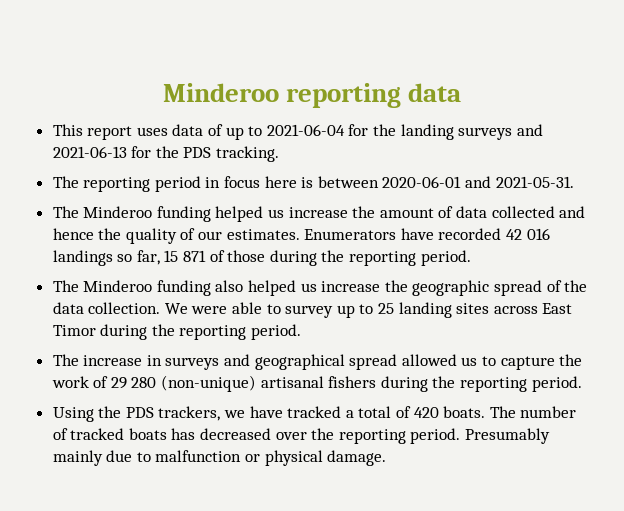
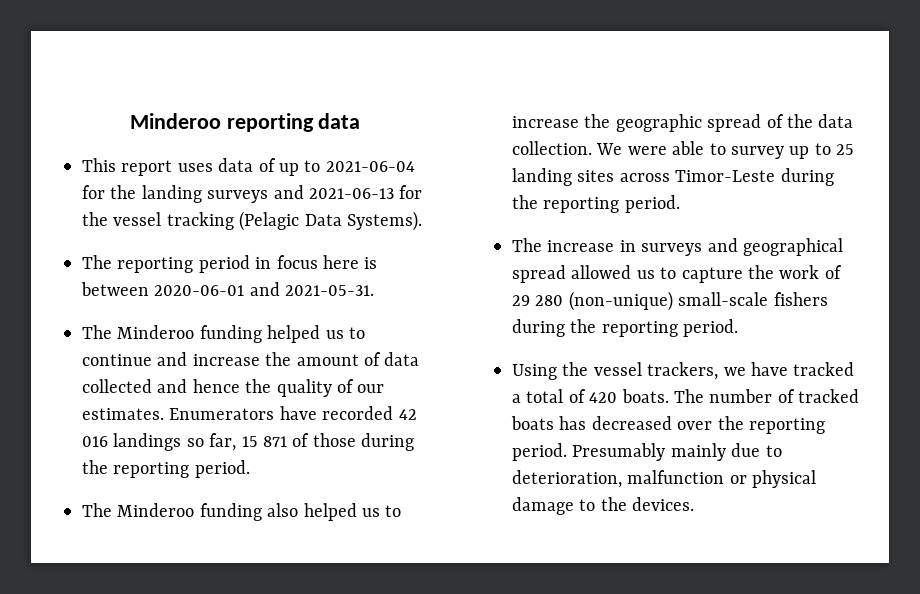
[183,146,280,162] PDS tracking. -> [113,211,422,231] vessel tracking (Pelagic Data Systems).
(285, 213) none -> [349,327,365,339] [82,352,188,366] to continue and
(317, 287) none -> [385,505,402,517] to
[542,303,573,314] [52,325,96,336] East Timor -> [675,170,776,182] Timor-Leste
[260,376,324,388] artisanal -> [678,292,769,306] small-scale
[125,407,154,418] PDS -> [593,362,642,376] vessel
(151, 457) none -> [512,470,622,488] deterioration,
[327,450,387,466] damage. -> [512,497,695,515] damage to the devices.

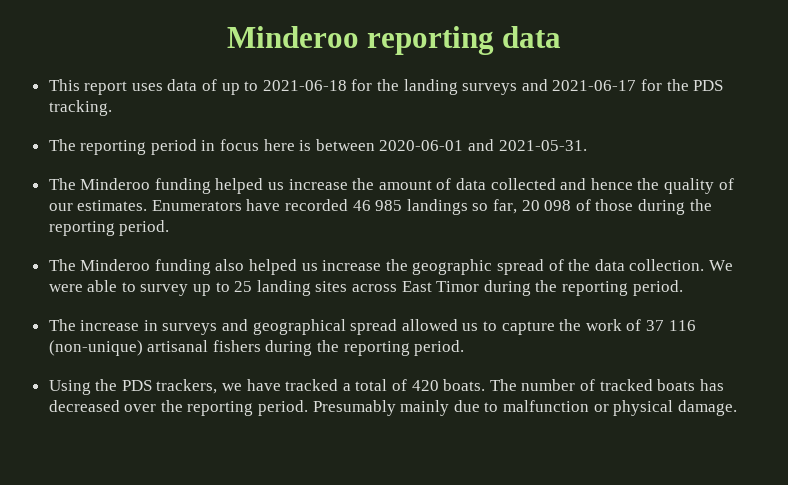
[325,161,415,172] 2021-06-04 -> [262,80,347,91] 2021-06-18
[309,185,423,199] [82,211,422,231] 2021-06-13 for the vessel tracking (Pelagic Data Systems). -> [552,79,724,91] [48,100,112,116] 2021-06-17 for the PDS tracking.
[349,327,365,339] [82,352,188,366] to continue and -> (285, 186) none
[398,409,417,420] [82,436,108,447] 42 016 -> [352,200,403,211] 46 985
[241,436,287,447] 15 871 -> [521,200,572,211] 20 098
[385,505,402,517] to -> (318, 267) none
[675,170,776,182] Timor-Leste -> [401,281,480,292] East Timor
[512,291,769,311] 29 280 (non-unique) small-scale -> [645,320,696,331] [48,340,209,356] 37 116 (non-unique) artisanal
[593,362,642,376] vessel -> [121,380,152,391] PDS
[512,470,622,488] deterioration, -> (499, 407) none
[512,497,695,515] damage to the devices. -> [677,400,737,416] damage.

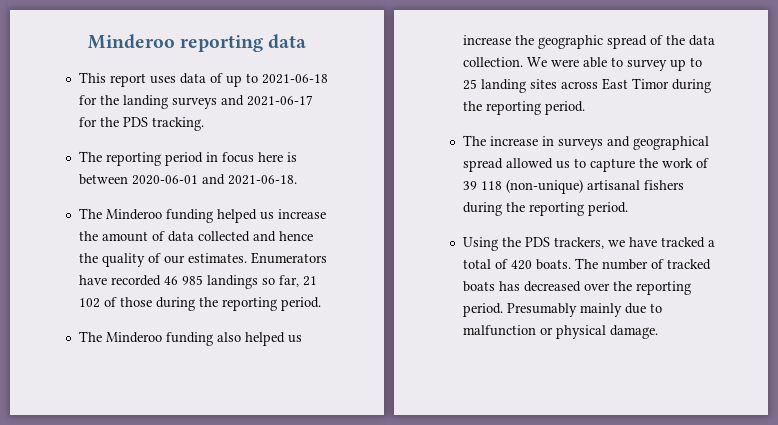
[498,140,587,151] 2021-05-31. -> [227,175,297,185] 2021-06-18.
[521,200,572,211] 20 098 -> [302,276,317,286] [78,298,100,308] 21 102
[645,320,696,331] 37 116 -> [462,181,502,190] 39 118

